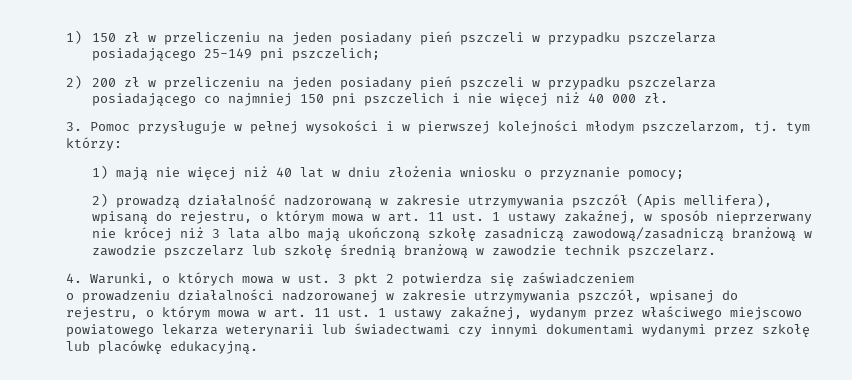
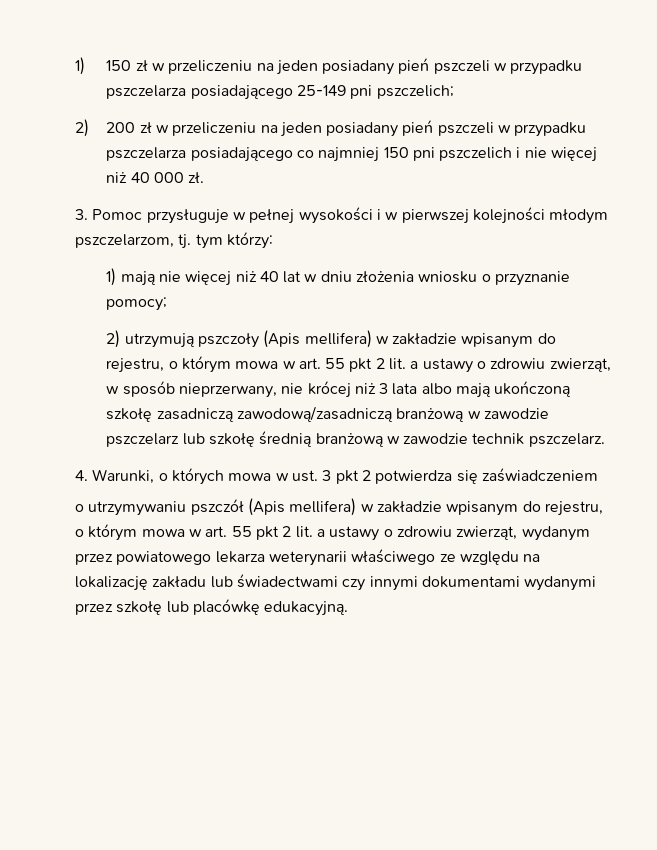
[115,193,772,208] [91,210,636,224] prowadzą działalność nadzorowaną w zakresie utrzymywania pszczół (Apis mellifera), wpisaną do rejestru, o którym mowa w art. 11 ust. 1 ustawy zakaźnej, -> [124,330,556,348] [106,356,611,373] utrzymują pszczoły (Apis mellifera) w zakładzie wpisanym do rejestru, o którym mowa w art. 55 pkt 2 lit. a ustawy o zdrowiu zwierząt,
[715,211,812,224] nieprzerwany -> [178,383,277,398] nieprzerwany,
[81,289,738,303] [65,306,802,320] [65,324,314,337] prowadzeniu działalności nadzorowanej w zakresie utrzymywania pszczół, wpisanej do rejestru, o którym mowa w art. 11 ust. 1 ustawy zakaźnej, wydanym przez właściwego miejscowo powiatowego lekarza weterynarii -> [88,498,603,516] [75,524,590,541] [75,549,541,566] [75,576,207,591] utrzymywaniu pszczół (Apis mellifera) w zakładzie wpisanym do rejestru, o którym mowa w art. 55 pkt 2 lit. a ustawy o zdrowiu zwierząt, wydanym przez powiatowego lekarza weterynarii właściwego ze względu na lokalizację zakładu

